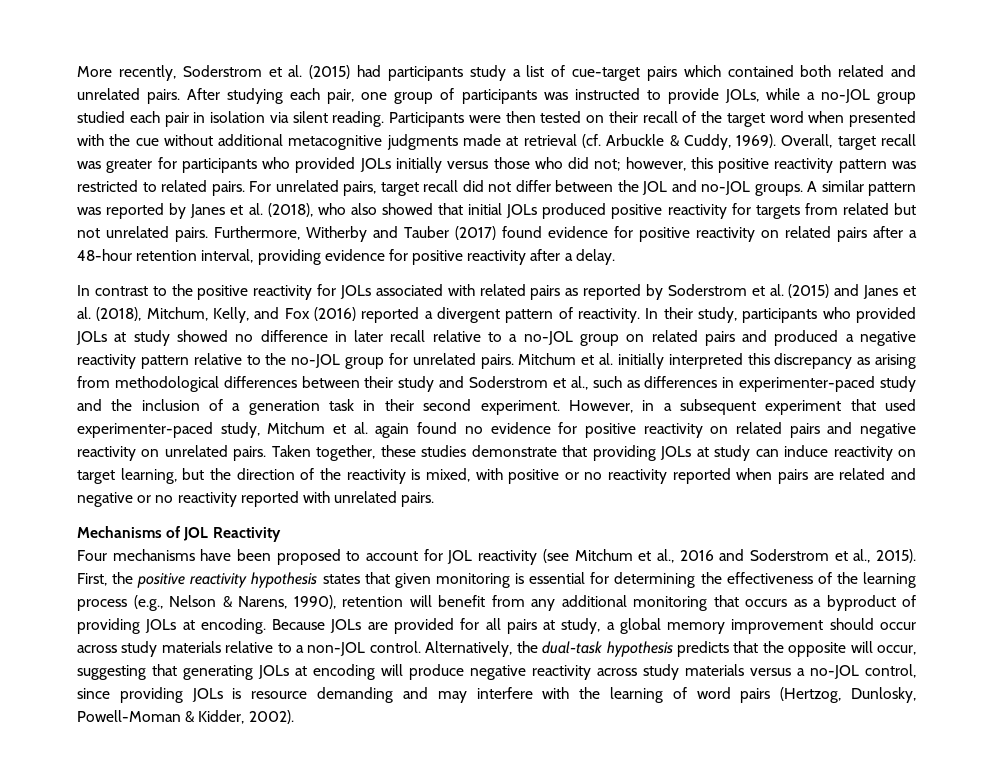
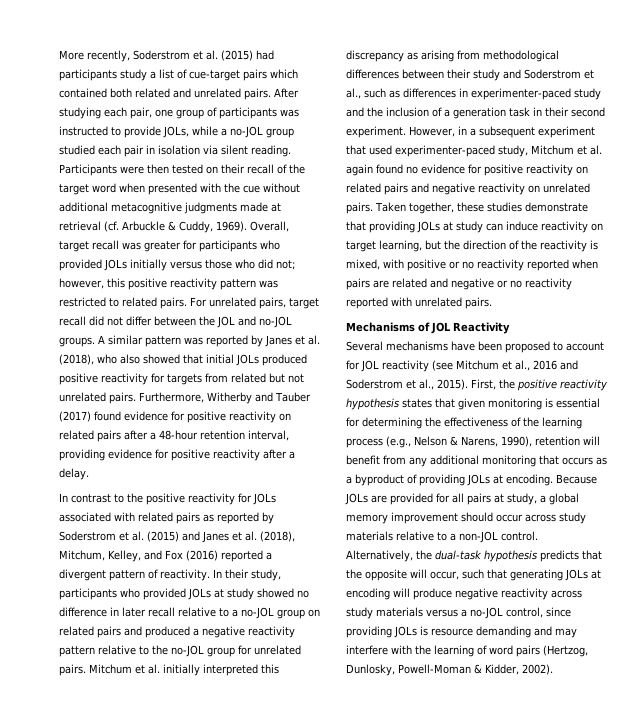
[213,307,249,323] Kelly, -> [108,550,141,562] Kelley,
[77,550,107,561] Four -> [346,341,383,351] Several
[77,665,146,680] suggesting -> [462,569,484,579] such

